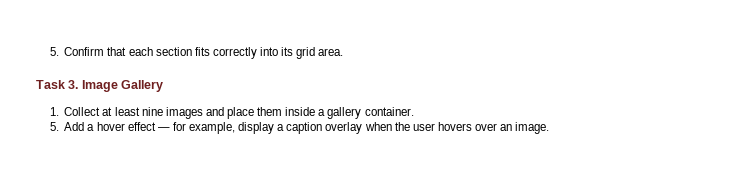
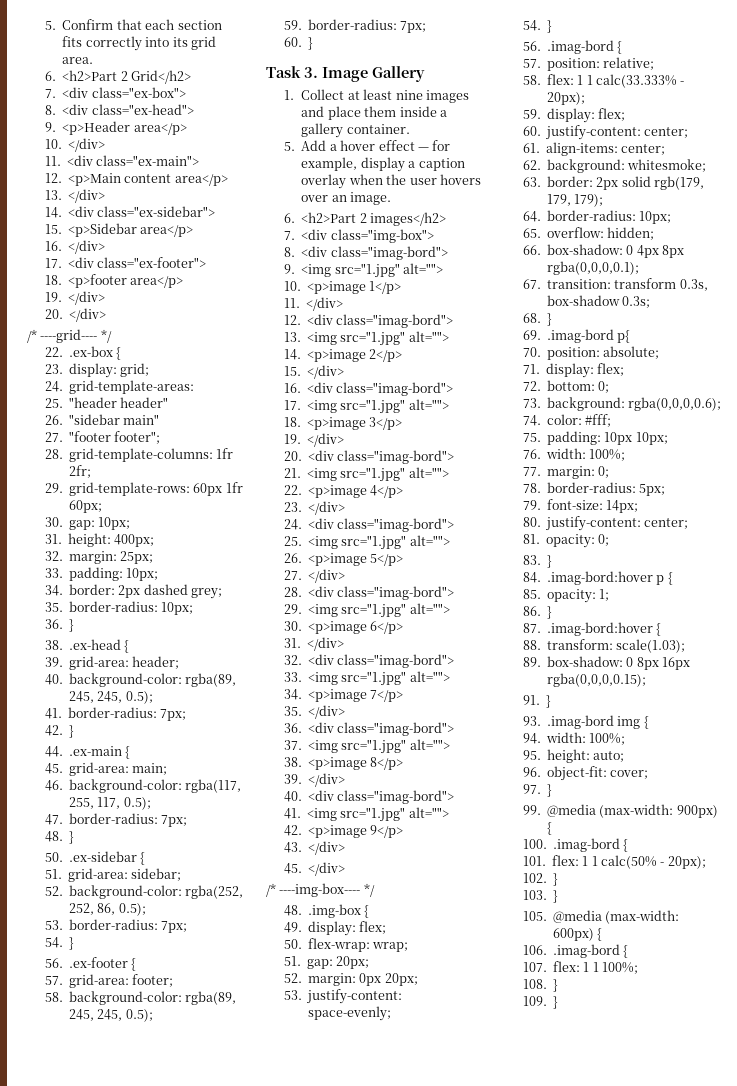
(344, 52) none -> [44,70,192,84] [44,87,186,98] [44,104,194,115] [44,121,187,135] [44,138,105,152] [44,155,200,166] [44,173,228,186] [44,189,105,203] [44,206,216,218] [44,223,194,237] [44,240,105,254] [44,257,207,268] [44,274,184,288] [44,291,105,305] [44,308,106,322] [27,329,112,343] [44,346,122,360] [44,363,150,378] [44,380,194,394] [44,397,169,408] [44,414,160,425] [44,431,161,444] [44,448,234,462] [68,465,91,478] [44,482,243,496] [68,500,102,513] [44,517,131,530] [44,533,155,547] [44,551,154,564] [44,567,159,581] [44,584,223,599] [44,601,194,615] [44,619,74,632] [44,639,130,653] [44,656,180,670] [44,673,237,687] [68,691,153,704] [44,707,187,721] [44,725,74,738] [44,746,131,759] [44,762,168,776] [44,779,242,793] [68,797,151,810] [44,813,188,827] [44,831,74,844] [44,851,146,865] [44,868,182,882] [44,885,244,899] [68,903,146,916] [44,919,188,933] [44,937,74,950] [44,957,137,971] [44,974,174,988] [44,991,237,1005] [68,1009,153,1022] [283,19,427,33] [283,37,313,50] // 6. <h2>Part 2 Grid</h2> // 7. <div class="ex-box"> // 8. <div class="ex-head"> // 9. <p>Header area</p> // 10. </div> // 11. <div class="ex-main"> // 12. <p>Main content area</p> // 13. </div> // 14. <div class="ex-sidebar"> // 15. <p>Sidebar area</p> // 16. </div> // 17. <div class="ex-footer"> // 18. <p>footer area</p> // 19. </div> // 20. </div> // /* ----grid---- */ // 22. .ex-box { // 23. display: grid; // 24. grid-template-areas: // 25. "header header" // 26. "sidebar main" // 27. "footer footer"; // 28. grid-template-columns: 1fr 2fr; // 29. grid-template-rows: 60px 1fr 60px; // 30. gap: 10px; // 31. height: 400px; // 32. margin: 25px; // 33. padding: 10px; // 34. border: 2px dashed grey; // 35. border-radius: 10px; // 36. } // 38. .ex-head { // 39. grid-area: header; // 40. background-color: rgba(89, 245, 245, 0.5); // 41. border-radius: 7px; // 42. } // 44. .ex-main { // 45. grid-area: main; // 46. background-color: rgba(117, 255, 117, 0.5); // 47. border-radius: 7px; // 48. } // 50. .ex-sidebar { // 51. grid-area: sidebar; // 52. background-color: rgba(252, 252, 86, 0.5); // 53. border-radius: 7px; // 54. } // 56. .ex-footer { // 57. grid-area: footer; // 58. background-color: rgba(89, 245, 245, 0.5); // 59. border-radius: 7px; // 60. }
(550, 128) none -> [283,212,447,226] [283,229,434,243] [283,246,448,260] [283,263,444,278] [283,281,402,294] [283,297,343,311] [283,314,454,328] [283,331,449,346] [283,349,403,362] [283,365,344,379] [283,382,454,396] [283,399,449,414] [283,417,403,430] [283,433,344,447] [283,450,455,464] [283,467,449,482] [283,485,404,498] [283,501,345,515] [283,518,455,532] [283,535,450,550] [283,553,404,566] [283,569,345,583] [283,586,455,600] [283,603,450,618] [283,621,404,634] [283,637,344,651] [283,654,455,668] [283,671,450,686] [283,689,404,702] [283,705,345,719] [283,722,455,736] [283,739,450,754] [283,757,404,770] [283,773,345,787] [283,790,455,804] [283,807,449,822] [283,825,404,838] [283,841,345,855] [283,862,345,876] [266,883,375,897] [283,904,370,918] [283,921,387,936] [283,938,409,952] [283,956,370,969] [283,973,418,986] [283,989,402,1004] [307,1006,391,1021] [522,20,552,33] [522,40,623,54] [522,57,655,71] [522,74,685,88] [546,92,585,105] [522,108,626,123] [522,125,689,140] [522,142,666,156] [522,159,707,173] [522,176,705,190] [546,194,604,207] [522,210,672,224] [522,227,655,240] [522,244,685,258] [546,261,639,275] [522,278,708,291] [546,295,651,308] [522,313,552,326] [522,329,631,343] [522,346,660,360] [522,363,625,378] [522,380,610,393] [522,397,722,411] [522,414,612,427] [522,431,668,445] [522,448,626,461] [522,466,610,479] [522,482,666,496] [522,499,639,513] [522,516,689,531] [522,534,610,548] [522,555,552,568] [522,571,673,585] [522,589,610,603] [522,606,552,619] [522,622,662,636] [522,639,686,653] [522,656,691,670] [546,673,646,687] [522,695,551,708] [522,715,649,729] [522,732,626,745] [522,749,625,763] [522,766,649,781] [522,784,552,797] [522,804,718,818] [546,822,552,835] [522,838,629,852] [522,855,706,869] [522,873,558,886] [522,890,558,903] [522,910,680,924] [552,928,603,941] [522,944,629,958] [522,961,639,974] [522,979,558,992] [522,996,558,1009] // 6. <h2>Part 2 images</h2> // 7. <div class="img-box"> // 8. <div class="imag-bord"> // 9. <img src="1.jpg" alt=""> // 10. <p>image 1</p> // 11. </div> // 12. <div class="imag-bord"> // 13. <img src="1.jpg" alt=""> // 14. <p>image 2</p> // 15. </div> // 16. <div class="imag-bord"> // 17. <img src="1.jpg" alt=""> // 18. <p>image 3</p> // 19. </div> // 20. <div class="imag-bord"> // 21. <img src="1.jpg" alt=""> // 22. <p>image 4</p> // 23. </div> // 24. <div class="imag-bord"> // 25. <img src="1.jpg" alt=""> // 26. <p>image 5</p> // 27. </div> // 28. <div class="imag-bord"> // 29. <img src="1.jpg" alt=""> // 30. <p>image 6</p> // 31. </div> // 32. <div class="imag-bord"> // 33. <img src="1.jpg" alt=""> // 34. <p>image 7</p> // 35. </div> // 36. <div class="imag-bord"> // 37. <img src="1.jpg" alt=""> // 38. <p>image 8</p> // 39. </div> // 40. <div class="imag-bord"> // 41. <img src="1.jpg" alt=""> // 42. <p>image 9</p> // 43. </div> // 45. </div> // /* ----img-box---- */ // 48. .img-box { // 49. display: flex; // 50. flex-wrap: wrap; // 51. gap: 20px; // 52. margin: 0px 20px; // 53. justify-content: space-evenly; // 54. } // 56. .imag-bord { // 57. position: relative; // 58. flex: 1 1 calc(33.333% - 20px); // 59. display: flex; // 60. justify-content: center; // 61. align-items: center; // 62. background: whitesmoke; // 63. border: 2px solid rgb(179, 179, 179); // 64. border-radius: 10px; // 65. overflow: hidden; // 66. box-shadow: 0 4px 8px rgba(0,0,0,0.1); // 67. transition: transform 0.3s, box-shadow 0.3s; // 68. } // 69. .imag-bord p{ // 70. position: absolute; // 71. display: flex; // 72. bottom: 0; // 73. background: rgba(0,0,0,0.6); // 74. color: #fff; // 75. padding: 10px 10px; // 76. width: 100%; // 77. margin: 0; // 78. border-radius: 5px; // 79. font-size: 14px; // 80. justify-content: center; // 81. opacity: 0; // 83. } // 84. .imag-bord:hover p { // 85. opacity: 1; // 86. } // 87. .imag-bord:hover { // 88. transform: scale(1.03); // 89. box-shadow: 0 8px 16px rgba(0,0,0,0.15); // 91. } // 93. .imag-bord img { // 94. width: 100%; // 95. height: auto; // 96. object-fit: cover; // 97. } // 99. @media (max-width: 900px) { // 100. .imag-bord { // 101. flex: 1 1 calc(50% - 20px); // 102. } // 103. } // 105. @media (max-width: 600px) { // 106. .imag-bord { // 107. flex: 1 1 100%; // 108. } // 109. }

